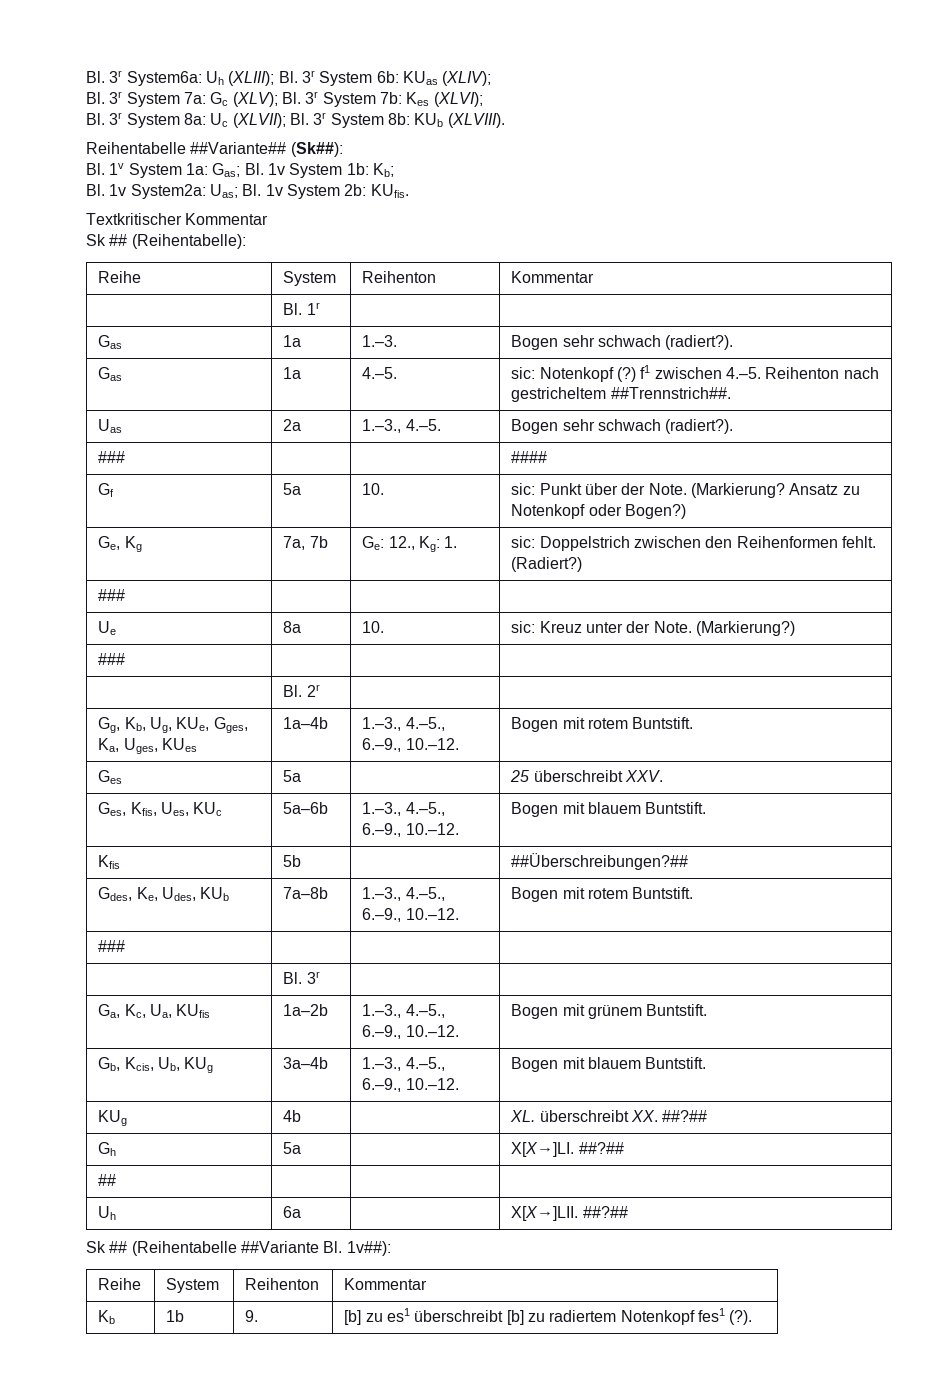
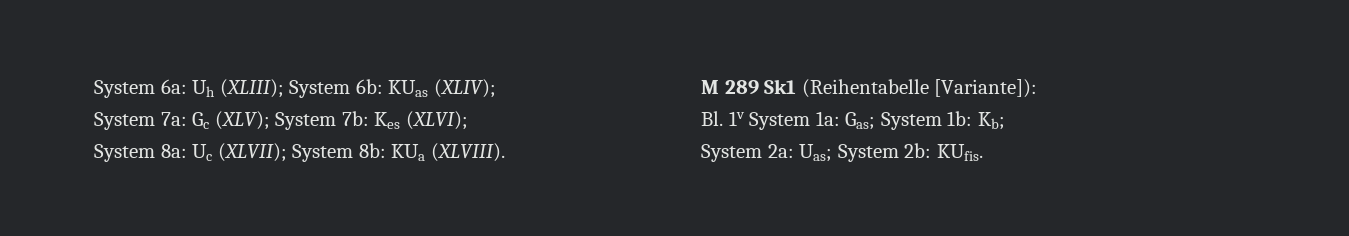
[86,70,315,86] Bl. 3r System6a: Uh (XLIII); Bl. 3r -> [94,79,284,98] System 6a: Uh (XLIII);
[86,91,123,104] Bl. 3r -> (496, 88) none
[281,91,319,104] Bl. 3r -> (270, 120) none
[86,112,123,125] Bl. 3r -> (468, 120) none
[289,112,327,125] Bl. 3r -> (287, 152) none
[414,113,444,127] KUb -> [391,144,426,161] KUa
[86,142,343,157] Reihentabelle ##Variante## (Sk##): -> [701,79,1038,98] M 289 Sk1 (Reihentabelle [Variante]):
[244,163,285,175] Bl. 1v -> (876, 121) none
[86,184,409,199] [86,213,269,225] [86,234,246,249] [98,271,142,283] [283,271,337,286] [362,271,437,283] [511,271,595,283] [283,302,320,315] [98,335,123,349] [283,335,302,347] [362,335,398,347] [511,335,734,350] [98,367,123,381] [283,367,302,379] [362,367,398,379] [511,365,879,382] [511,387,731,402] [98,419,123,433] [283,419,302,431] [362,419,441,433] [511,419,734,434] [98,451,126,463] [511,451,548,463] [98,483,115,497] [283,483,302,495] [362,483,385,495] [511,483,860,498] [511,504,686,519] [98,536,142,552] [283,536,328,550] [362,536,458,552] [511,536,876,551] [511,557,583,572] [98,589,126,601] [98,621,117,635] [283,621,302,633] [362,621,385,633] [511,621,795,636] [98,653,126,665] [283,684,320,697] [98,717,248,733] [98,738,197,754] [283,717,329,729] [362,717,445,731] [362,738,459,752] [511,717,694,732] [98,770,123,784] [283,770,302,782] [510,770,663,782] [98,802,223,816] [283,802,329,814] [362,802,445,816] [362,823,459,837] [511,802,707,817] [98,855,121,869] [283,855,302,867] [511,853,689,870] [98,887,230,901] [283,887,329,899] [362,887,445,901] [362,908,459,922] [511,887,694,902] [98,940,126,952] [283,971,320,984] [98,1004,211,1018] [283,1004,329,1016] [362,1004,445,1018] [362,1025,459,1039] [511,1004,708,1019] [98,1057,214,1073] [283,1057,329,1069] [362,1057,445,1071] [362,1078,459,1092] [511,1057,707,1072] [98,1110,128,1126] [283,1110,302,1122] [510,1110,708,1122] [98,1142,117,1156] [283,1142,302,1154] [511,1142,624,1157] [98,1174,117,1186] [98,1206,117,1220] [283,1206,302,1218] [511,1206,628,1221] [86,1241,391,1256] [98,1278,142,1290] [166,1278,220,1293] [245,1278,320,1290] [344,1278,428,1290] [98,1310,116,1324] [166,1310,185,1322] [245,1310,259,1322] [344,1308,753,1325] Bl. 1v System2a: Uas; Bl. 1v System 2b: KUfis. // Textkritischer Kommentar // Sk ## (Reihentabelle): // Reihe | System | Reihenton | Kommentar // | Bl. 1r | | // Gas | 1a | 1.–3. | Bogen sehr schwach (radiert?). // Gas | 1a | 4.–5. | sic: Notenkopf (?) f1 zwischen 4.–5. Reihenton nach gestricheltem ##Trennstrich##. // Uas | 2a | 1.–3., 4.–5. | Bogen sehr schwach (radiert?). // ### | | | #### // Gf | 5a | 10. | sic: Punkt über der Note. (Markierung? Ansatz zu Notenkopf oder Bogen?) // Ge, Kg | 7a, 7b | Ge: 12., Kg: 1. | sic: Doppelstrich zwischen den Reihenformen fehlt. (Radiert?) // ### | | | // Ue | 8a | 10. | sic: Kreuz unter der Note. (Markierung?) // ### | | | // | Bl. 2r | | // Gg, Kb, Ug, KUe, Gges, Ka, Uges, KUes | 1a–4b | 1.–3., 4.–5., 6.–9., 10.–12. | Bogen mit rotem Buntstift. // Ges | 5a | | 25 überschreibt XXV. // Ges, Kfis, Ues, KUc | 5a–6b | 1.–3., 4.–5., 6.–9., 10.–12. | Bogen mit blauem Buntstift. // Kfis | 5b | | ##Überschreibungen?## // Gdes, Ke, Udes, KUb | 7a–8b | 1.–3., 4.–5., 6.–9., 10.–12. | Bogen mit rotem Buntstift. // ### | | | // | Bl. 3r | | // Ga, Kc, Ua, KUfis | 1a–2b | 1.–3., 4.–5., 6.–9., 10.–12. | Bogen mit grünem Buntstift. // Gb, Kcis, Ub, KUg | 3a–4b | 1.–3., 4.–5., 6.–9., 10.–12. | Bogen mit blauem Buntstift. // KUg | 4b | | XL. überschreibt XX. ##?## // Gh | 5a | | X[X→]LI. ##?## // ## | | | // Uh | 6a | | X[X→]LII. ##?## // Sk ## (Reihentabelle ##Variante Bl. 1v##): // Reihe | System | Reihenton | Kommentar // Kb | 1b | 9. | [b] zu es1 überschreibt [b] zu radiertem Notenkopf fes1 (?). -> [701,143,983,162] System 2a: Uas; System 2b: KUfis.

